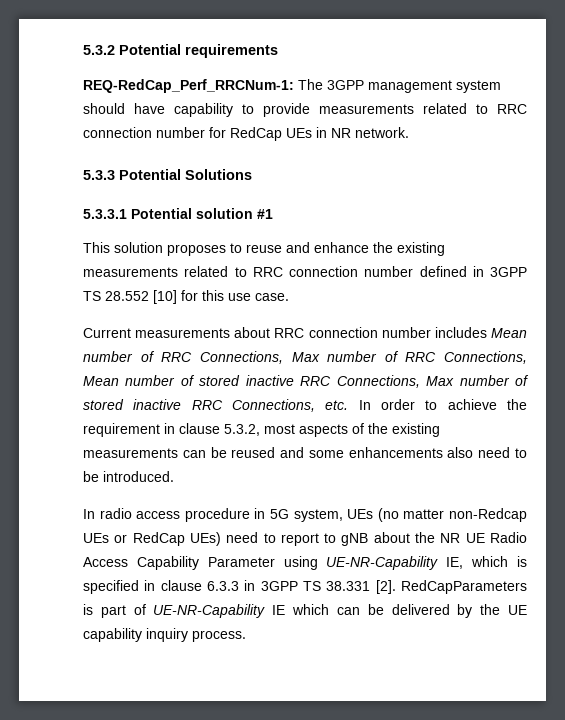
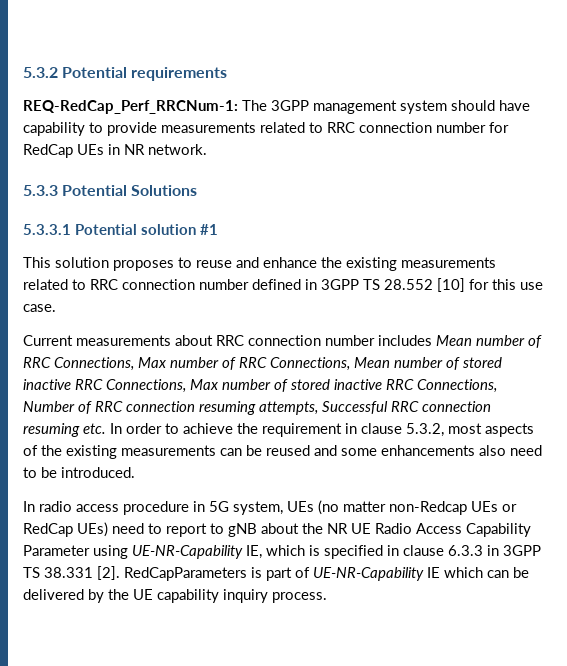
(315, 405) none -> [23,401,491,415] [23,423,80,437] Number of RRC connection resuming attempts, Successful RRC connection resuming

